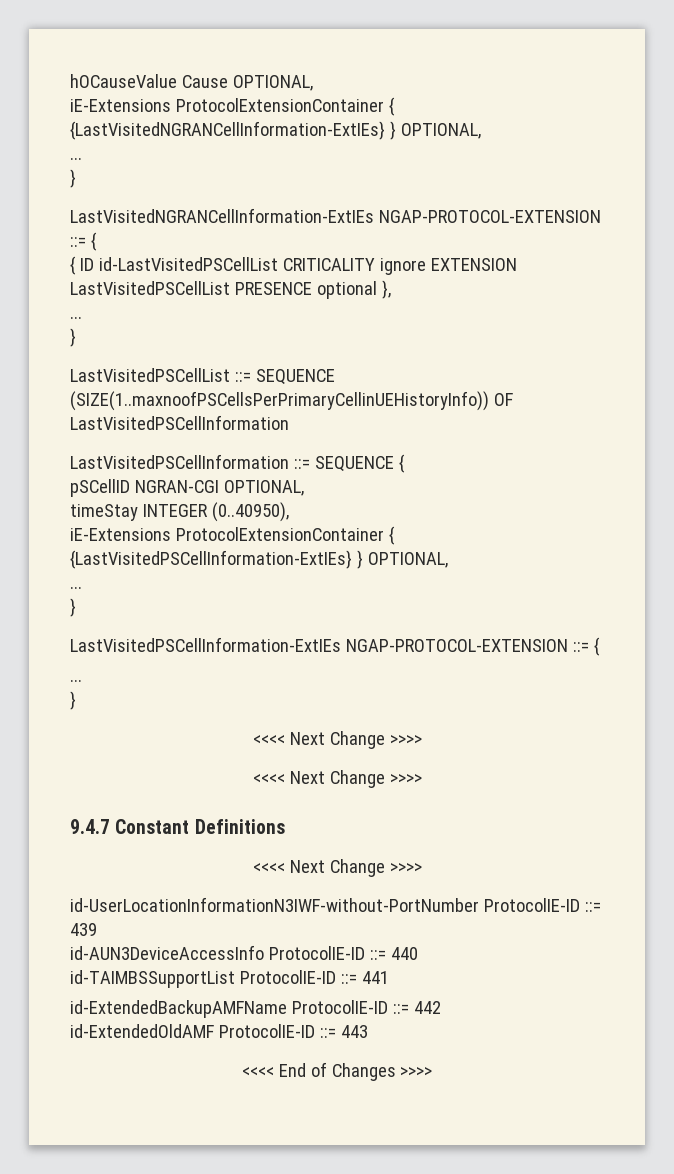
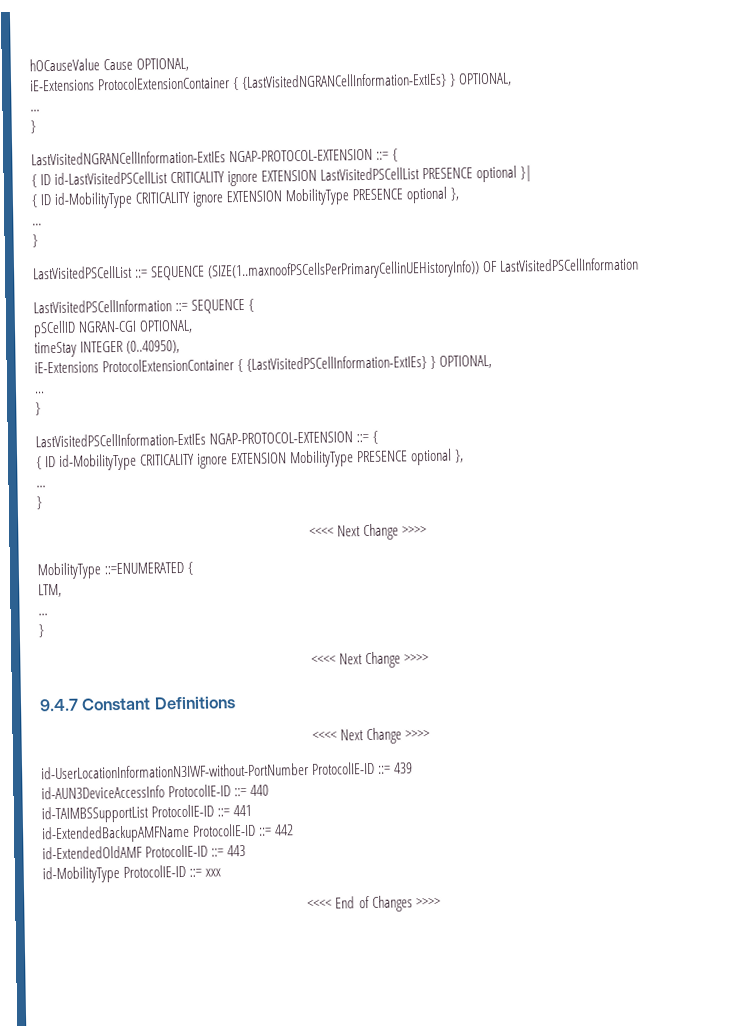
(377, 290) none -> [520,165,533,182] [31,186,449,209] }| // { ID id-MobilityType CRITICALITY ignore EXTENSION MobilityType PRESENCE optional
[70,679,82,682] [70,691,76,710] [252,731,422,749] // ... // } // <<<< Next Change >>>> -> [36,448,465,471] [36,485,46,488] [36,496,42,510] [308,523,428,541] [37,561,194,580] [38,583,62,598] [38,613,48,616] [38,624,44,638] // { ID id-MobilityType CRITICALITY ignore EXTENSION MobilityType PRESENCE optional }, // ... // } // <<<< Next Change >>>> // MobilityType ::=ENUMERATED { // LTM, // ... // }
(368, 1031) none -> [42,864,222,884] // id-MobilityType ProtocolIE-ID ::= xxx

